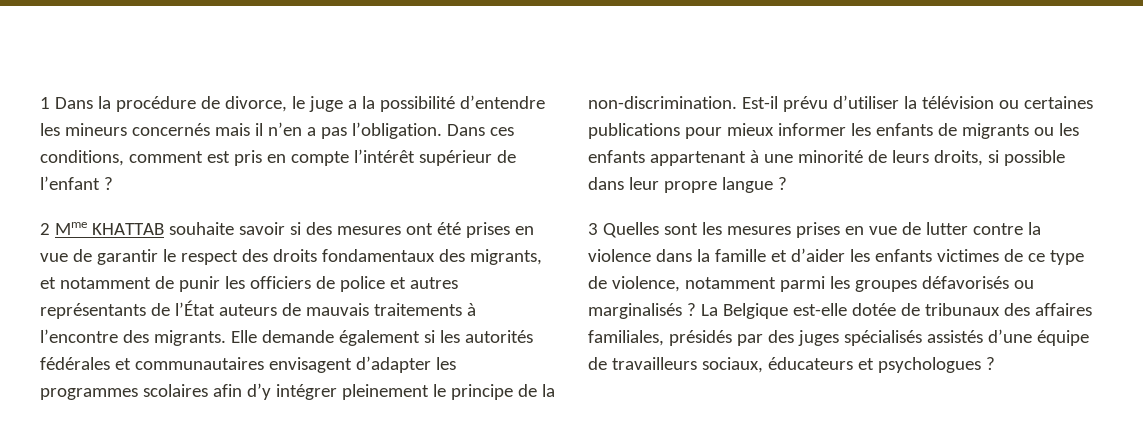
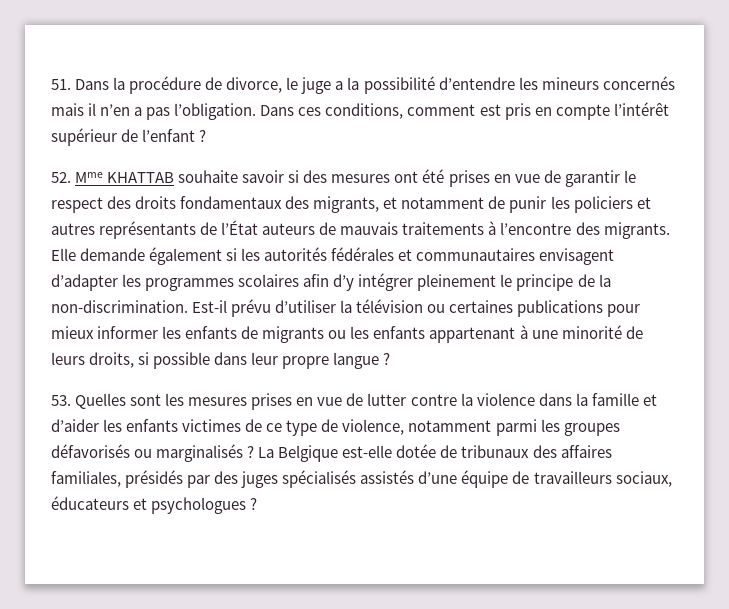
[40,97,50,109] 1 -> [51,79,71,90] 51.
[40,223,50,235] 2 -> [51,172,71,183] 52.
[249,276,385,292] officiers de police -> [573,196,633,213] policiers
[588,223,598,235] 3 -> [51,395,71,406] 53.

